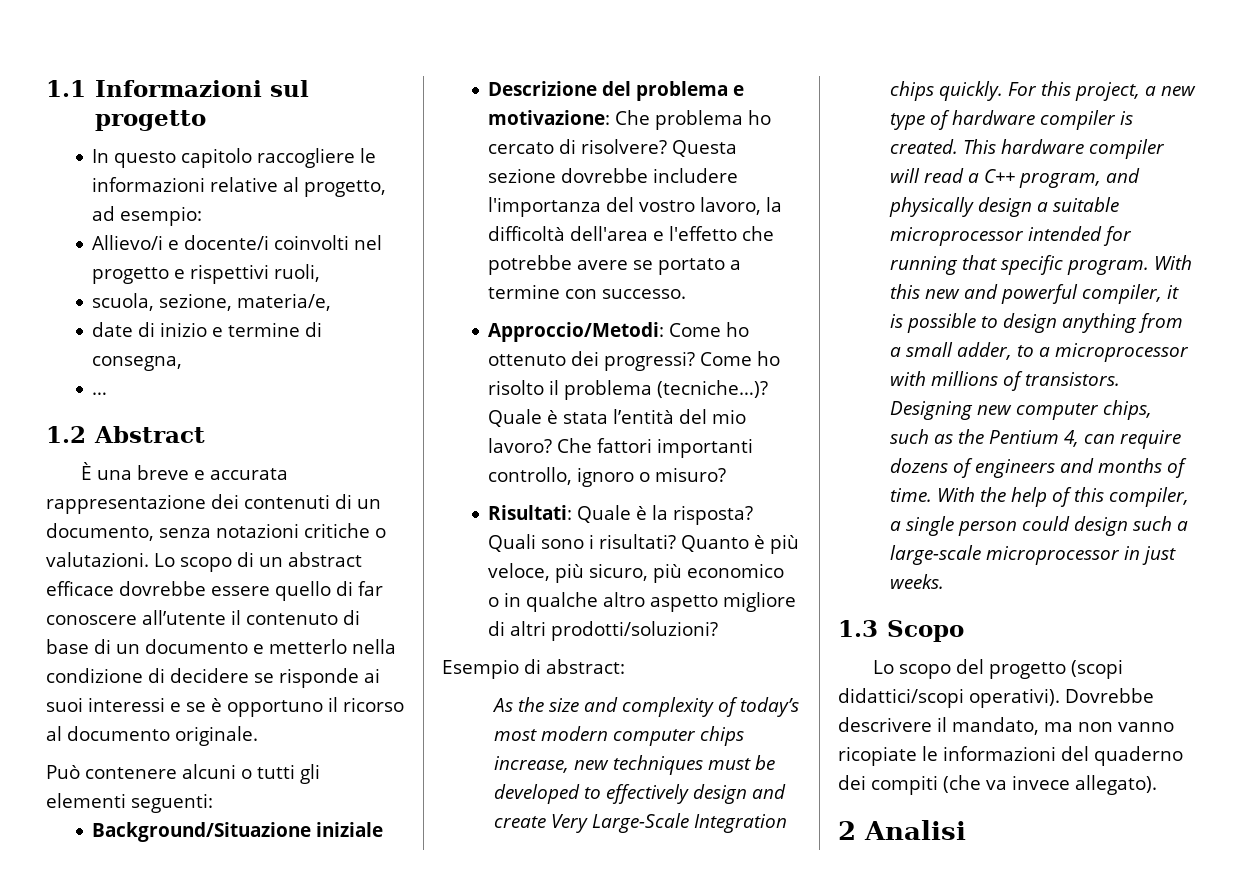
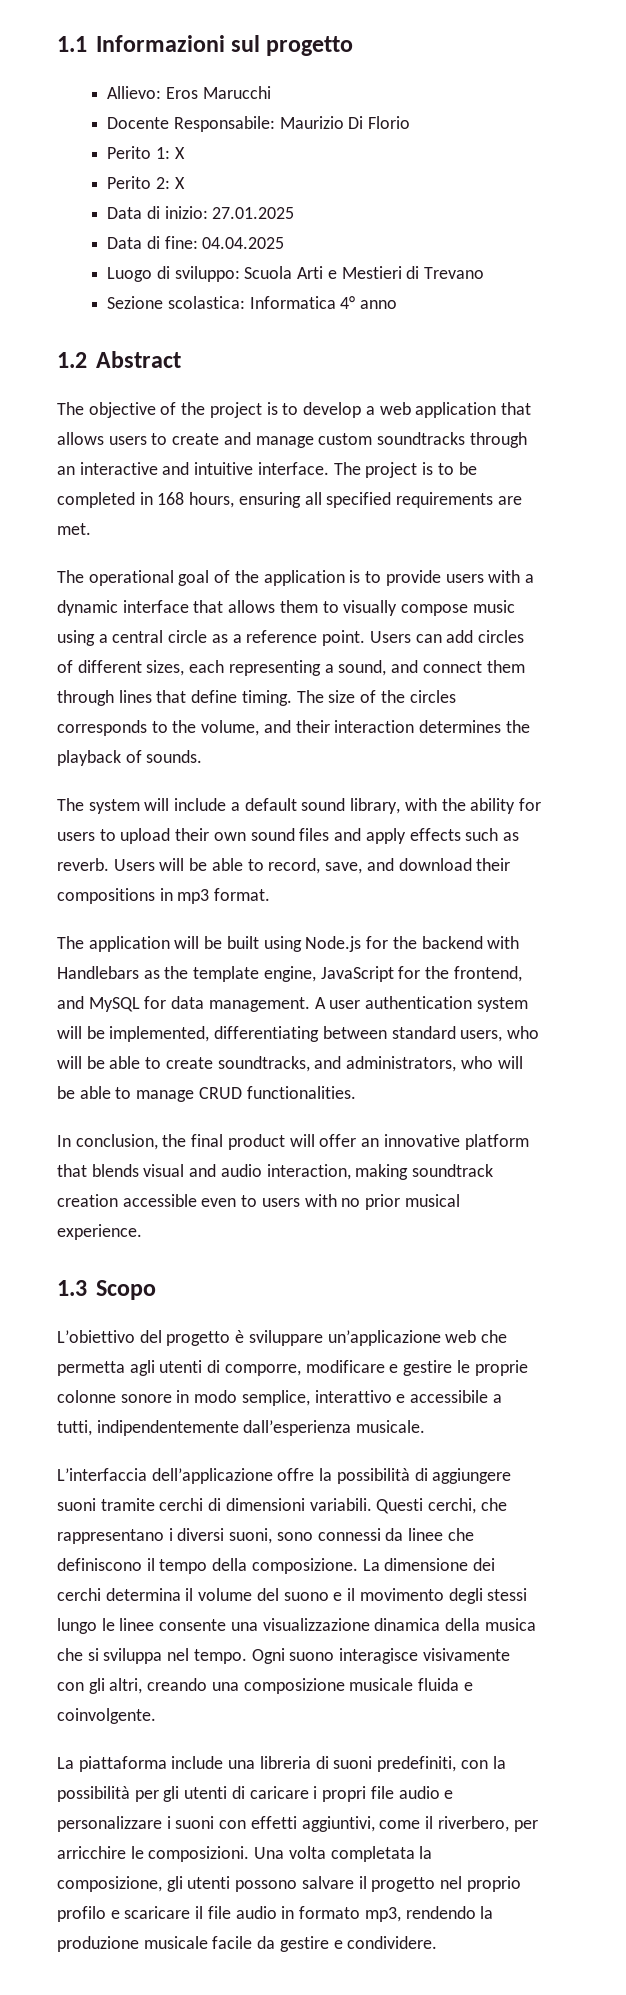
[92,148,377,168] [92,177,387,197] [92,206,203,226] [92,235,383,250] [92,264,321,284] [92,293,332,311] [92,322,323,337] [92,356,183,371] [92,392,108,395] [46,426,206,443] [81,462,289,480] [46,494,381,514] [46,523,386,541] [46,552,362,572] [46,581,383,601] [46,610,360,625] [46,639,396,654] [46,668,380,688] [46,697,404,717] [46,726,258,746] [46,764,320,784] [46,793,213,813] [92,822,384,842] [488,81,745,101] [488,110,772,130] [488,139,738,157] [488,168,739,183] [488,197,783,217] [488,226,775,241] [488,255,742,275] [488,284,687,299] [488,322,750,342] [488,351,781,371] [488,380,769,400] [488,409,747,427] [488,438,754,458] [488,467,727,487] [488,505,754,525] [488,534,800,554] [488,563,785,583] [488,592,797,612] [488,621,719,641] [442,659,625,679] [492,697,800,717] [494,726,745,746] [494,755,776,775] [494,784,787,804] [494,813,788,833] [890,81,1197,101] [890,110,1134,130] [890,139,1166,159] [890,168,1141,188] [889,197,1120,217] [890,226,1133,246] [890,255,1193,275] [890,284,1180,304] [890,313,1184,333] [890,342,1190,362] [890,371,1121,391] [890,400,1153,420] [890,429,1182,449] [890,458,1188,478] [890,487,1190,507] [890,516,1189,536] [890,545,1177,565] [890,574,945,589] [838,620,965,642] [873,659,1124,679] [838,688,1154,708] [838,717,1174,735] [838,746,1183,766] [838,775,1157,795] [838,820,967,840] In questo capitolo raccogliere le informazioni relative al progetto, ad esempio: // Allievo/i e docente/i coinvolti nel progetto e rispettivi ruoli, // scuola, sezione, materia/e, // date di inizio e termine di consegna, // … // 1.2 Abstract // È una breve e accurata rappresentazione dei contenuti di un documento, senza notazioni critiche o valutazioni. Lo scopo di un abstract efficace dovrebbe essere quello di far conoscere all’utente il contenuto di base di un documento e metterlo nella condizione di decidere se risponde ai suoi interessi e se è opportuno il ricorso al documento originale. // Può contenere alcuni o tutti gli elementi seguenti: // Background/Situazione iniziale // Descrizione del problema e motivazione: Che problema ho cercato di risolvere? Questa sezione dovrebbe includere l'importanza del vostro lavoro, la difficoltà dell'area e l'effetto che potrebbe avere se portato a termine con successo. // Approccio/Metodi: Come ho ottenuto dei progressi? Come ho risolto il problema (tecniche…)? Quale è stata l’entità del mio lavoro? Che fattori importanti controllo, ignoro o misuro? // Risultati: Quale è la risposta? Quali sono i risultati? Quanto è più veloce, più sicuro, più economico o in qualche altro aspetto migliore di altri prodotti/soluzioni? // Esempio di abstract: // As the size and complexity of today’s most modern computer chips increase, new techniques must be developed to effectively design and create Very Large-Scale Integration chips quickly. For this project, a new type of hardware compiler is created. This hardware compiler will read a C++ program, and physically design a suitable microprocessor intended for running that specific program. With this new and powerful compiler, it is possible to design anything from a small adder, to a microprocessor with millions of transistors. Designing new computer chips, such as the Pentium 4, can require dozens of engineers and months of time. With the help of this compiler, a single person could design such a large-scale microprocessor in just weeks. // 1.3 Scopo // Lo scopo del progetto (scopi didattici/scopi operativi). Dovrebbe descrivere il mandato, ma non vanno ricopiate le informazioni del quaderno dei compiti (che va invece allegato). // 2 Analisi -> [107,86,271,99] [107,116,411,132] [107,146,185,159] [107,176,185,189] [107,206,295,219] [107,236,285,249] [107,266,485,282] [107,296,398,309] [57,351,181,368] [57,402,531,418] [57,432,527,448] [57,462,477,478] [57,492,522,508] [57,523,91,535] [57,570,534,586] [57,600,515,616] [57,630,524,646] [57,660,525,676] [57,690,456,706] [57,720,530,736] [57,750,203,766] [57,798,541,814] [57,828,519,844] [57,858,511,874] [57,888,271,904] [57,936,520,952] [57,966,522,982] [57,996,528,1012] [57,1026,540,1042] [57,1056,523,1072] [57,1086,356,1102] [57,1134,529,1150] [57,1164,494,1180] [57,1194,460,1210] [57,1224,142,1240] [57,1280,156,1300] [57,1330,508,1346] [57,1360,528,1376] [57,1390,502,1406] [57,1420,426,1436] [57,1468,512,1484] [57,1498,507,1514] [57,1528,474,1544] [57,1558,496,1574] [57,1588,528,1604] [57,1618,536,1634] [57,1648,510,1664] [57,1678,473,1694] [57,1708,156,1724] [57,1756,506,1772] [57,1786,454,1802] [57,1816,538,1832] [57,1846,433,1862] [57,1876,521,1892] [57,1906,494,1922] [57,1936,438,1952] Allievo: Eros Marucchi // Docente Responsabile: Maurizio Di Florio // Perito 1: X // Perito 2: X // Data di inizio: 27.01.2025 // Data di fine: 04.04.2025 // Luogo di sviluppo: Scuola Arti e Mestieri di Trevano // Sezione scolastica: Informatica 4° anno // 1.2 Abstract // The objective of the project is to develop a web application that allows users to create and manage custom soundtracks through an interactive and intuitive interface. The project is to be completed in 168 hours, ensuring all specified requirements are met. // The operational goal of the application is to provide users with a dynamic interface that allows them to visually compose music using a central circle as a reference point. Users can add circles of different sizes, each representing a sound, and connect them through lines that define timing. The size of the circles corresponds to the volume, and their interaction determines the playback of sounds. // The system will include a default sound library, with the ability for users to upload their own sound files and apply effects such as reverb. Users will be able to record, save, and download their compositions in mp3 format. // The application will be built using Node.js for the backend with Handlebars as the template engine, JavaScript for the frontend, and MySQL for data management. A user authentication system will be implemented, differentiating between standard users, who will be able to create soundtracks, and administrators, who will be able to manage CRUD functionalities. // In conclusion, the final product will offer an innovative platform that blends visual and audio interaction, making soundtrack creation accessible even to users with no prior musical experience. // 1.3 Scopo // L’obiettivo del progetto è sviluppare un’applicazione web che permetta agli utenti di comporre, modificare e gestire le proprie colonne sonore in modo semplice, interattivo e accessibile a tutti, indipendentemente dall’esperienza musicale. // L’interfaccia dell’applicazione offre la possibilità di aggiungere suoni tramite cerchi di dimensioni variabili. Questi cerchi, che rappresentano i diversi suoni, sono connessi da linee che definiscono il tempo della composizione. La dimensione dei cerchi determina il volume del suono e il movimento degli stessi lungo le linee consente una visualizzazione dinamica della musica che si sviluppa nel tempo. Ogni suono interagisce visivamente con gli altri, creando una composizione musicale fluida e coinvolgente. // La piattaforma include una libreria di suoni predefiniti, con la possibilità per gli utenti di caricare i propri file audio e personalizzare i suoni con effetti aggiuntivi, come il riverbero, per arricchire le composizioni. Una volta completata la composizione, gli utenti possono salvare il progetto nel proprio profilo e scaricare il file audio in formato mp3, rendendo la produzione musicale facile da gestire e condividere.

